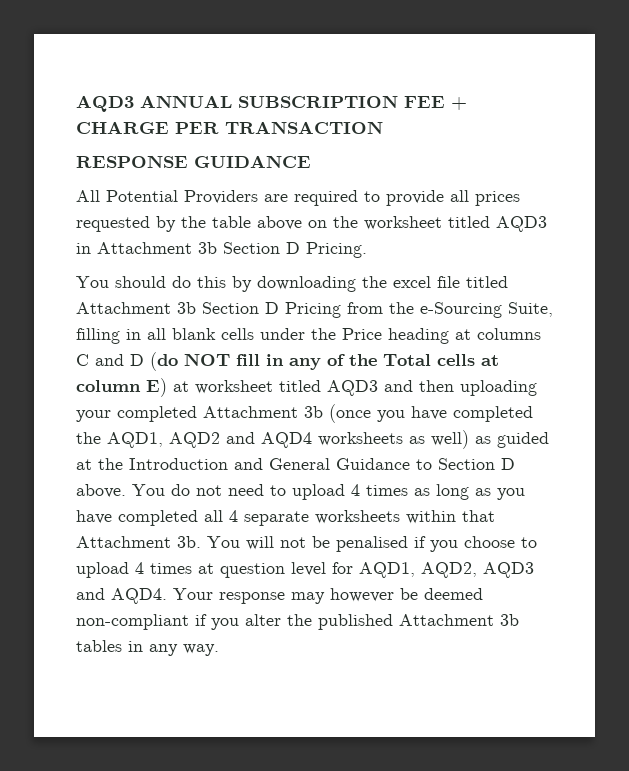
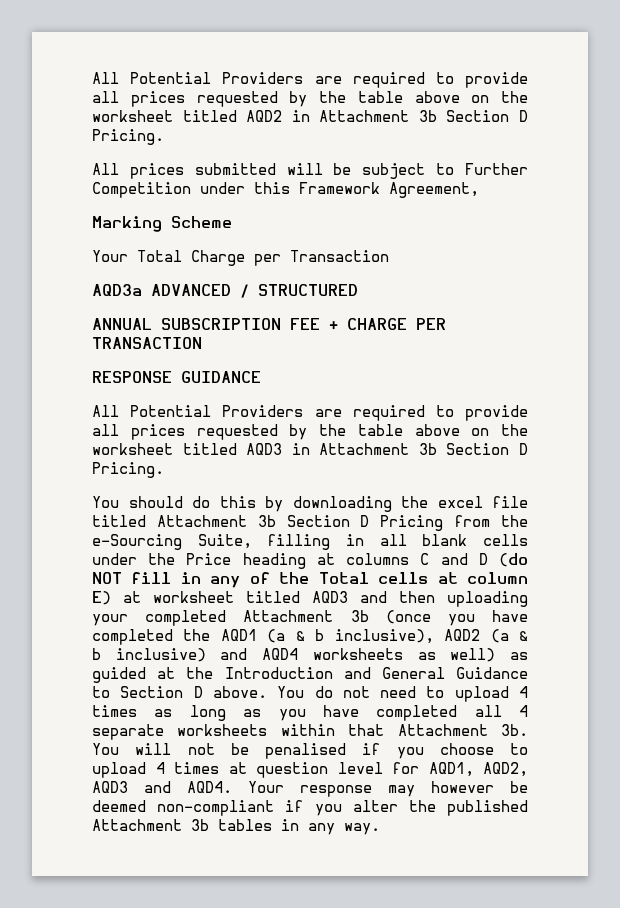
[76,95,134,112] AQD3 -> [92,72,528,88] [92,91,528,107] [92,110,528,122] [92,129,164,145] [92,163,528,179] [92,182,479,198] [92,216,232,232] [92,250,389,266] [92,284,358,298] All Potential Providers are required to provide all prices requested by the table above on the worksheet titled AQD2 in Attachment 3b Section D Pricing. // All prices submitted will be subject to Further Competition under this Framework Agreement, // Marking Scheme // Your Total Charge per Transaction // AQD3a ADVANCED / STRUCTURED //
[107,432,220,448] AQD1, AQD2 -> [220,629,529,644] [92,648,206,662] AQD1 (a & b inclusive), AQD2 (a & b inclusive)

